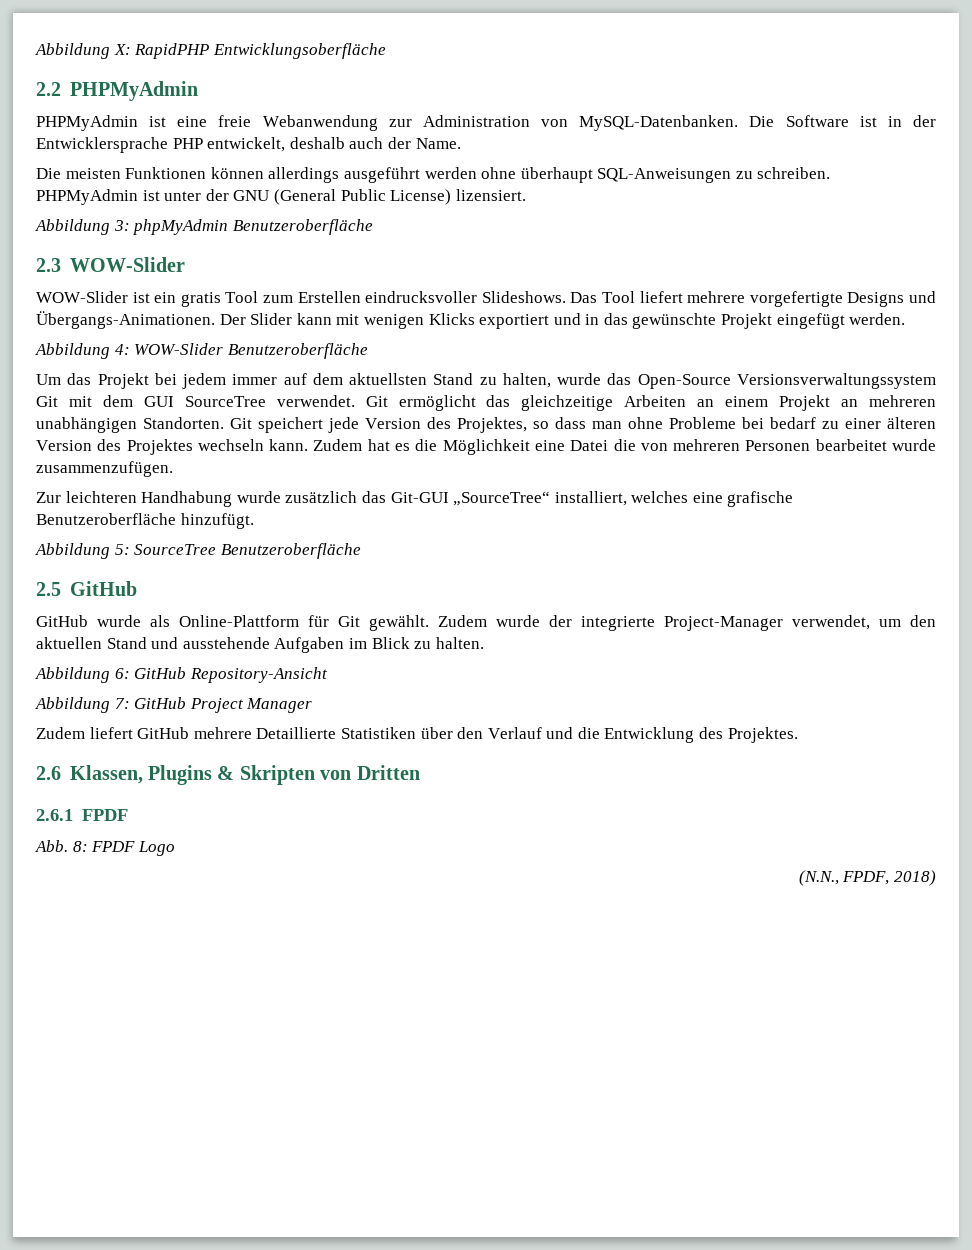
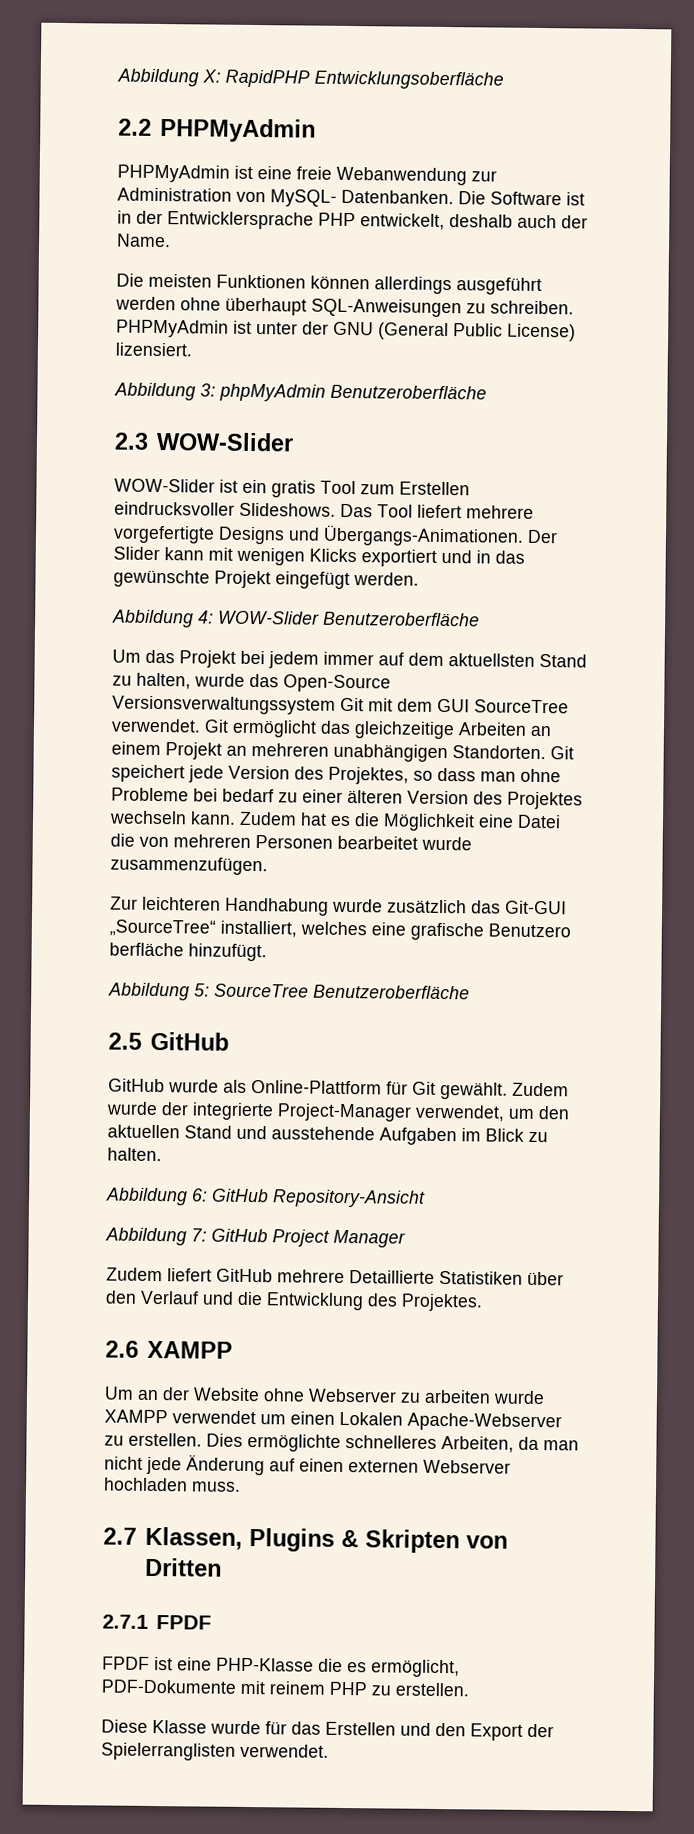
[579,115,739,131] MySQL-Datenbanken. -> [270,189,454,207] MySQL- Datenbanken.
[36,513,176,525] Benutzeroberfläche -> [488,923,571,938] [109,942,184,957] Benutzero berfläche
(61, 773) none -> [146,1340,233,1359] [104,1386,545,1405] [104,1409,562,1432] [104,1432,579,1453] [104,1454,511,1476] [103,1477,241,1492] [103,1527,137,1545] XAMPP // Um an der Website ohne Webserver zu arbeiten wurde XAMPP verwendet um einen Lokalen Apache-Webserver zu erstellen. Dies ermöglichte schnelleres Arbeiten, da man nicht jede Änderung auf einen externen Webserver hochladen muss. // 2.7
[36,809,73,821] 2.6.1 -> [102,1614,148,1629] 2.7.1
[35,840,175,856] [798,870,936,886] Abb. 8: FPDF Logo // (N.N., FPDF, 2018) -> [102,1656,460,1678] [101,1679,469,1697] [101,1719,554,1741] [101,1742,329,1761] FPDF ist eine PHP-Klasse die es ermöglicht, PDF-Dokumente mit reinem PHP zu erstellen. // Diese Klasse wurde für das Erstellen und den Export der Spielerranglisten verwendet.

